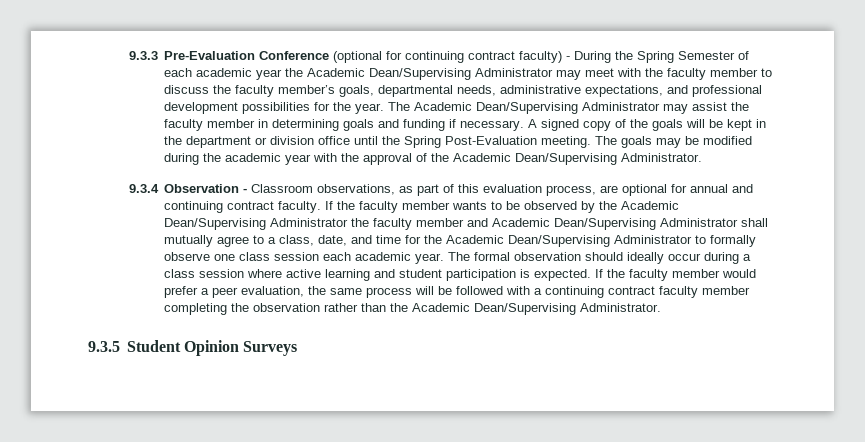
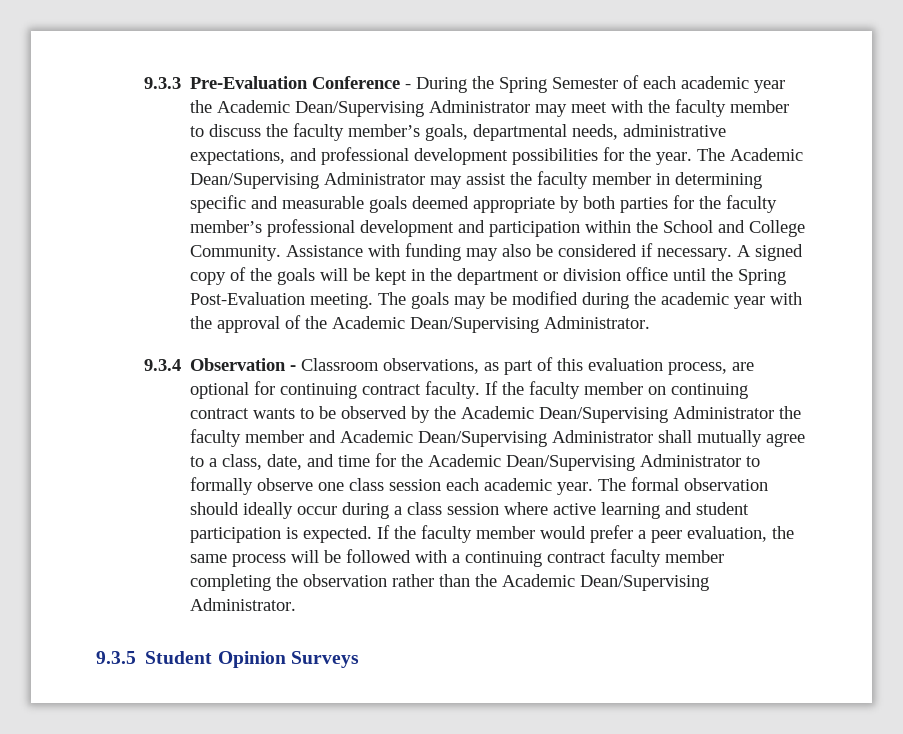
[333,51,563,63] (optional for continuing contract faculty) -> (400, 82) none
[343,119,446,131] goals and funding -> [189,195,777,213] [189,219,805,237] [189,243,637,261] specific and measurable goals deemed appropriate by both parties for the faculty member’s professional development and participation within the School and College Community. Assistance with funding may also be considered
[690,184,754,193] annual and -> (275, 388) none
(451, 205) none -> [647,383,748,399] [189,408,249,419] on continuing contract

